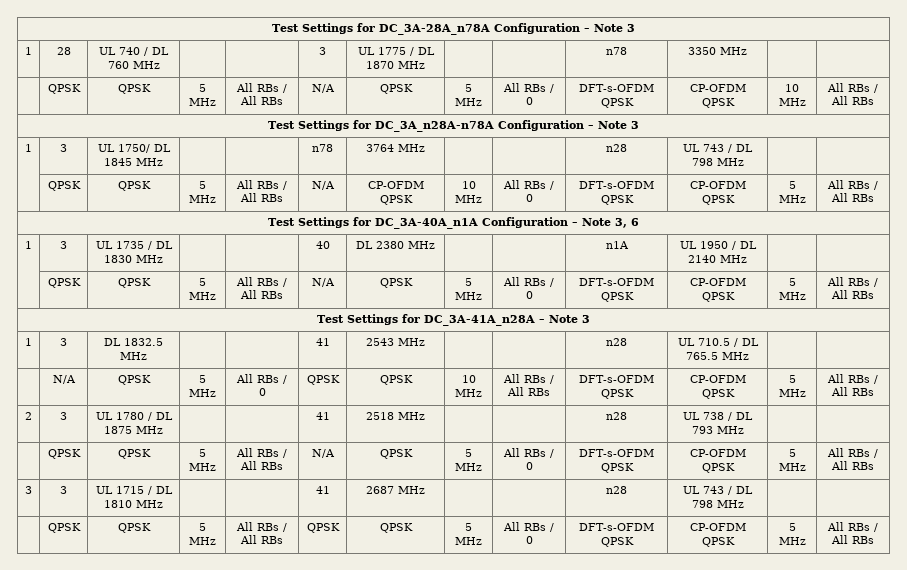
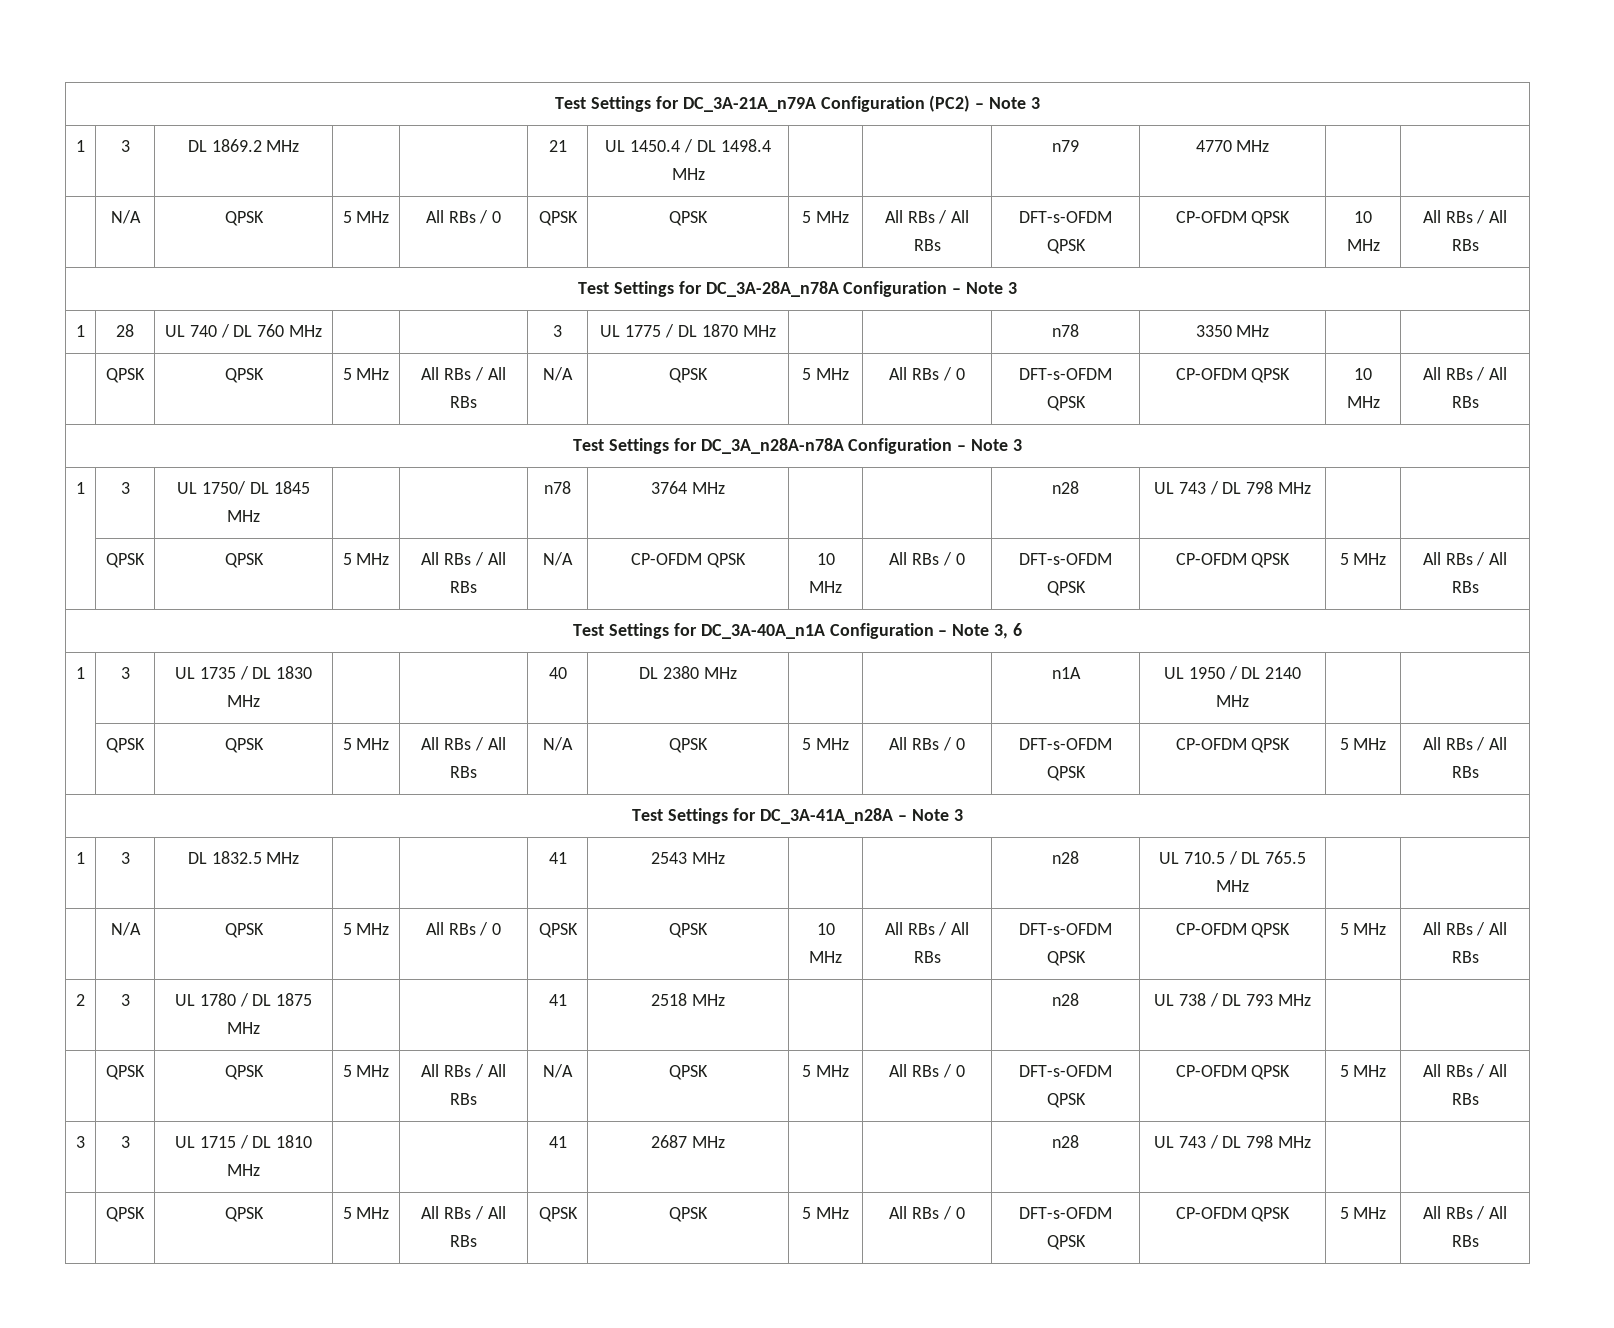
[272,23,375,34] Test Settings for -> [555,95,1040,112] [76,140,85,152] [120,140,130,152] [187,139,300,152] [548,140,567,152] [605,139,771,153] [671,168,705,180] [1052,140,1079,152] [1195,140,1270,152] [110,210,141,224] [224,211,264,226] [342,211,390,223] [425,210,502,224] [538,211,578,226] [669,211,709,226] [802,211,849,223] [884,210,970,224] [913,239,941,251] [1019,211,1112,223] [1046,239,1086,254] [1175,211,1291,226] [1354,211,1372,223] [1346,239,1380,251] [1422,210,1508,224] [1451,239,1479,251] [577,281,702,297] Test Settings for DC_3A-21A_n79A Configuration (PC2) – Note 3 // 1 | 3 | DL 1869.2 MHz | | | 21 | UL 1450.4 / DL 1498.4 MHz | | | n79 | 4770 MHz | | // | N/A | QPSK | 5 MHz | All RBs / 0 | QPSK | QPSK | 5 MHz | All RBs / All RBs | DFT-s-OFDM QPSK | CP-OFDM QPSK | 10 MHz | All RBs / All RBs // Test Settings for

